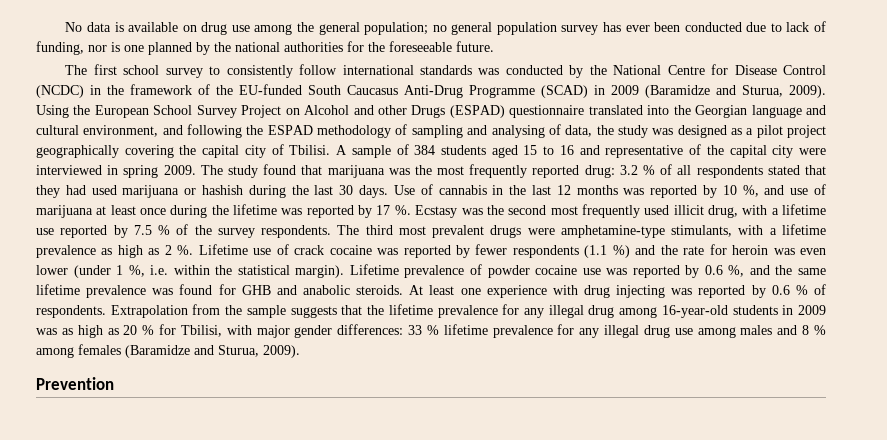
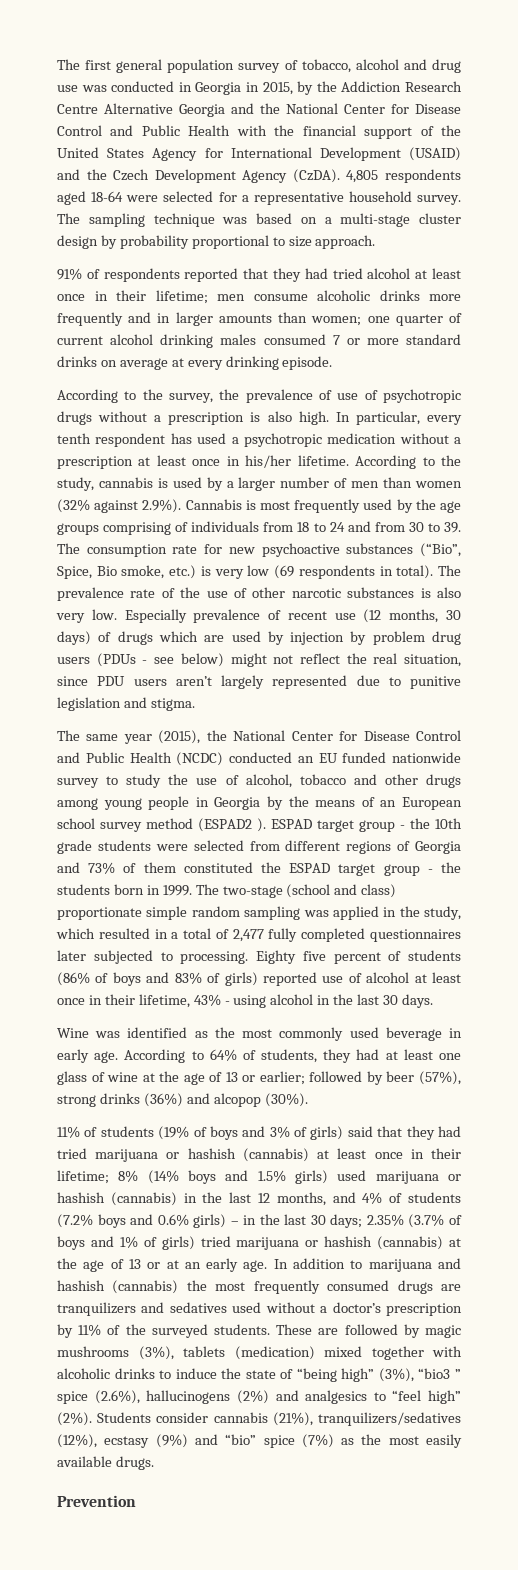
[65,21,827,35] [36,41,494,55] [65,64,826,78] [36,84,826,98] [36,105,827,118] [36,124,827,138] [36,144,827,158] [36,164,826,178] [36,184,826,198] [36,204,826,218] [36,224,827,238] [36,244,827,258] [36,264,826,278] [36,284,826,298] [36,304,826,318] [36,324,827,338] [36,344,300,358] No data is available on drug use among the general population; no general population survey has ever been conducted due to lack of funding, nor is one planned by the national authorities for the foreseeable future. // The first school survey to consistently follow international standards was conducted by the National Centre for Disease Control (NCDC) in the framework of the EU-funded South Caucasus Anti-Drug Programme (SCAD) in 2009 (Baramidze and Sturua, 2009). Using the European School Survey Project on Alcohol and other Drugs (ESPAD) questionnaire translated into the Georgian language and cultural environment, and following the ESPAD methodology of sampling and analysing of data, the study was designed as a pilot project geographically covering the capital city of Tbilisi. A sample of 384 students aged 15 to 16 and representative of the capital city were interviewed in spring 2009. The study found that marijuana was the most frequently reported drug: 3.2 % of all respondents stated that they had used marijuana or hashish during the last 30 days. Use of cannabis in the last 12 months was reported by 10 %, and use of marijuana at least once during the lifetime was reported by 17 %. Ecstasy was the second most frequently used illicit drug, with a lifetime use reported by 7.5 % of the survey respondents. The third most prevalent drugs were amphetamine-type stimulants, with a lifetime prevalence as high as 2 %. Lifetime use of crack cocaine was reported by fewer respondents (1.1 %) and the rate for heroin was even lower (under 1 %, i.e. within the statistical margin). Lifetime prevalence of powder cocaine use was reported by 0.6 %, and the same lifetime prevalence was found for GHB and anabolic steroids. At least one experience with drug injecting was reported by 0.6 % of respondents. Extrapolation from the sample suggests that the lifetime prevalence for any illegal drug among 16-year-old students in 2009 was as high as 20 % for Tbilisi, with major gender differences: 33 % lifetime prevalence for any illegal drug use among males and 8 % among females (Baramidze and Sturua, 2009). -> [57,59,461,73] [57,81,463,95] [57,103,461,117] [57,125,462,139] [57,147,461,161] [57,169,461,183] [57,191,461,205] [57,213,461,227] [57,235,376,249] [57,268,462,282] [57,290,461,304] [57,312,462,326] [57,334,461,348] [57,356,333,370] [57,389,461,403] [57,411,462,425] [57,433,461,447] [57,455,462,469] [57,477,463,491] [57,499,461,513] [57,521,461,535] [57,543,461,557] [57,565,461,579] [57,587,461,601] [56,609,461,623] [57,631,462,645] [57,653,461,667] [57,675,461,689] [57,697,195,711] [57,730,462,744] [57,752,461,766] [57,774,462,788] [57,796,463,810] [57,818,462,832] [57,840,461,854] [57,862,461,876] [57,884,397,898] [57,906,461,920] [56,928,461,942] [57,950,461,964] [57,972,462,986] [57,994,433,1008] [57,1027,463,1041] [57,1049,462,1063] [57,1071,462,1085] [57,1093,308,1107] [57,1126,461,1140] [57,1148,462,1162] [57,1170,461,1184] [57,1192,462,1206] [57,1214,463,1228] [57,1236,461,1250] [57,1258,462,1272] [57,1280,461,1294] [57,1302,463,1316] [57,1324,461,1338] [57,1346,462,1360] [57,1368,461,1382] [57,1390,461,1404] [57,1412,461,1426] [57,1434,463,1448] [57,1456,154,1470] The first general population survey of tobacco, alcohol and drug use was conducted in Georgia in 2015, by the Addiction Research Centre Alternative Georgia and the National Center for Disease Control and Public Health with the financial support of the United States Agency for International Development (USAID) and the Czech Development Agency (CzDA). 4,805 respondents aged 18-64 were selected for a representative household survey. The sampling technique was based on a multi-stage cluster design by probability proportional to size approach. // 91% of respondents reported that they had tried alcohol at least once in their lifetime; men consume alcoholic drinks more frequently and in larger amounts than women; one quarter of current alcohol drinking males consumed 7 or more standard drinks on average at every drinking episode. // According to the survey, the prevalence of use of psychotropic drugs without a prescription is also high. In particular, every tenth respondent has used a psychotropic medication without a prescription at least once in his/her lifetime. According to the study, cannabis is used by a larger number of men than women (32% against 2.9%). Cannabis is most frequently used by the age groups comprising of individuals from 18 to 24 and from 30 to 39. The consumption rate for new psychoactive substances (“Bio”, Spice, Bio smoke, etc.) is very low (69 respondents in total). The prevalence rate of the use of other narcotic substances is also very low. Especially prevalence of recent use (12 months, 30 days) of drugs which are used by injection by problem drug users (PDUs - see below) might not reflect the real situation, since PDU users aren’t largely represented due to punitive legislation and stigma. // The same year (2015), the National Center for Disease Control and Public Health (NCDC) conducted an EU funded nationwide survey to study the use of alcohol, tobacco and other drugs among young people in Georgia by the means of an European school survey method (ESPAD2 ). ESPAD target group - the 10th grade students were selected from different regions of Georgia and 73% of them constituted the ESPAD target group - the students born in 1999. The two-stage (school and class) proportionate simple random sampling was applied in the study, which resulted in a total of 2,477 fully completed questionnaires later subjected to processing. Eighty five percent of students (86% of boys and 83% of girls) reported use of alcohol at least once in their lifetime, 43% - using alcohol in the last 30 days. // Wine was identified as the most commonly used beverage in early age. According to 64% of students, they had at least one glass of wine at the age of 13 or earlier; followed by beer (57%), strong drinks (36%) and alcopop (30%). // 11% of students (19% of boys and 3% of girls) said that they had tried marijuana or hashish (cannabis) at least once in their lifetime; 8% (14% boys and 1.5% girls) used marijuana or hashish (cannabis) in the last 12 months, and 4% of students (7.2% boys and 0.6% girls) – in the last 30 days; 2.35% (3.7% of boys and 1% of girls) tried marijuana or hashish (cannabis) at the age of 13 or at an early age. In addition to marijuana and hashish (cannabis) the most frequently consumed drugs are tranquilizers and sedatives used without a doctor’s prescription by 11% of the surveyed students. These are followed by magic mushrooms (3%), tablets (medication) mixed together with alcoholic drinks to induce the state of “being high” (3%), “bio3 ” spice (2.6%), hallucinogens (2%) and analgesics to “feel high” (2%). Students consider cannabis (21%), tranquilizers/sedatives (12%), ecstasy (9%) and “bio” spice (7%) as the most easily available drugs.

